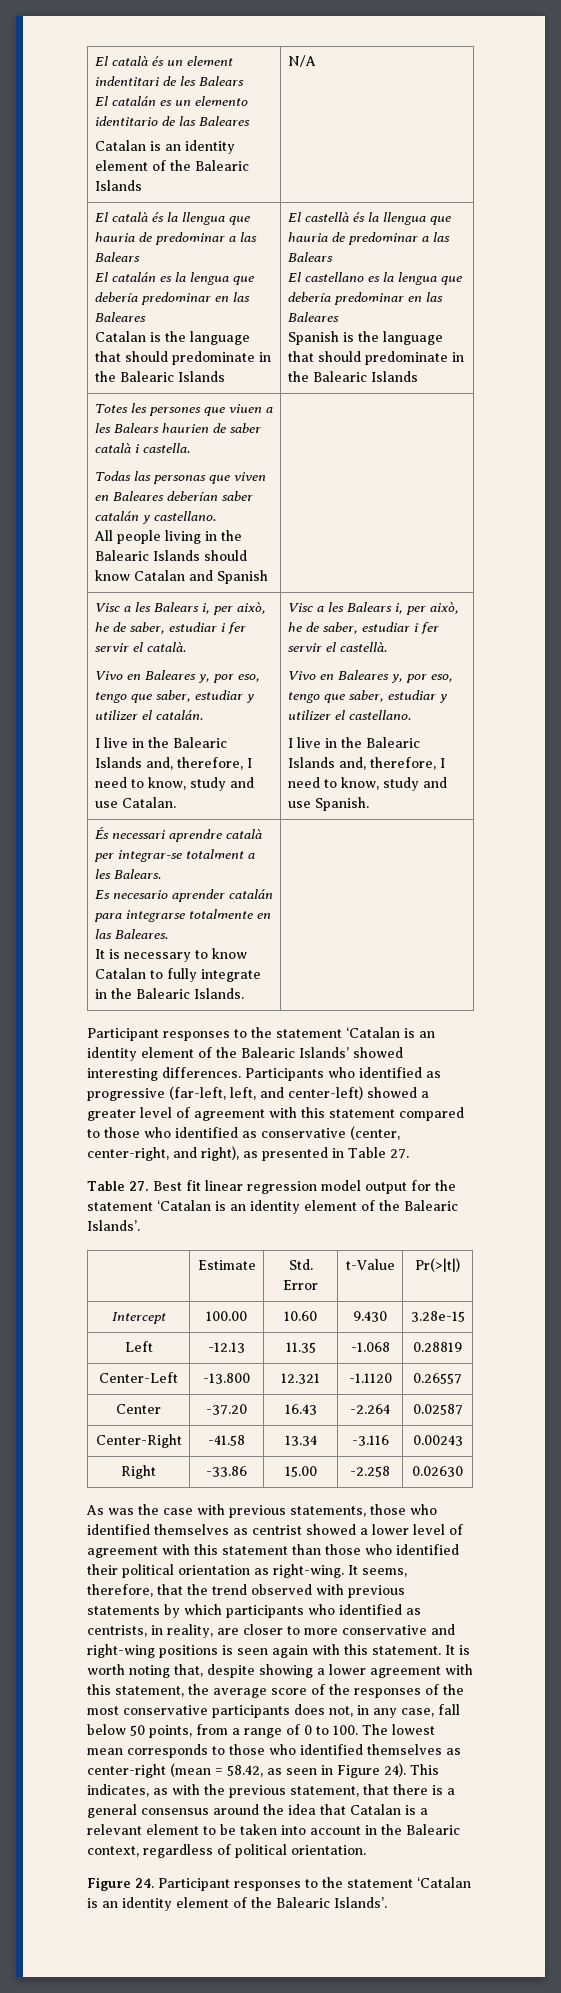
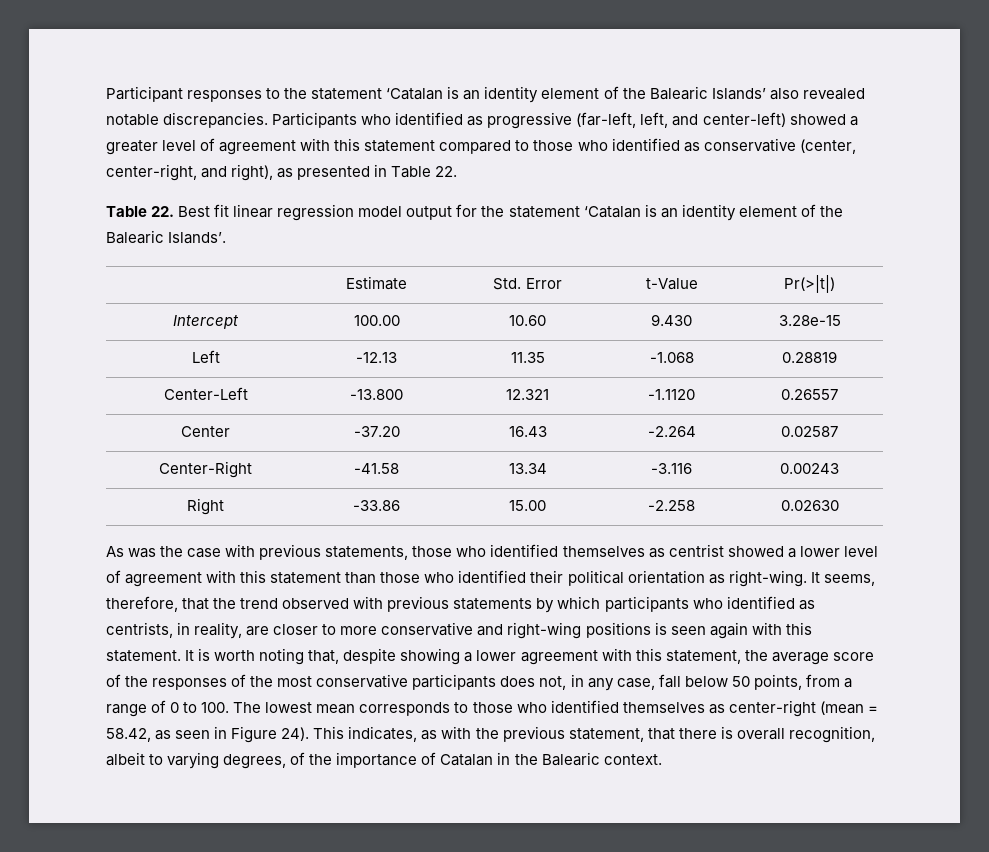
[94,56,233,66] [94,76,244,86] [94,96,248,106] [94,116,250,126] [94,140,235,154] [94,160,249,171] [94,180,142,191] [287,55,316,67] [94,212,250,225] [94,232,257,245] [94,252,140,262] [94,272,254,285] [94,292,250,305] [94,312,146,322] [94,331,250,345] [94,351,271,365] [94,371,225,382] [287,212,451,225] [287,232,450,245] [287,252,333,262] [287,272,462,285] [287,292,443,305] [287,312,339,322] [287,331,443,345] [287,351,464,365] [287,371,418,382] [94,403,273,416] [94,423,261,433] [94,443,190,453] [94,471,266,484] [94,491,253,501] [94,511,216,524] [93,530,242,544] [94,550,247,561] [94,570,268,584] [94,602,266,615] [94,622,246,634] [94,642,186,652] [94,670,260,683] [94,690,254,703] [94,710,203,720] [94,737,227,748] [94,757,252,770] [94,777,254,791] [94,797,176,808] [287,602,459,615] [287,622,439,634] [287,642,387,652] [287,670,453,683] [287,690,447,703] [287,710,411,720] [287,737,420,748] [287,757,445,770] [287,777,447,791] [287,797,369,811] [94,827,262,842] [93,849,255,862] [94,869,161,879] [94,889,273,902] [93,909,271,922] [94,929,168,939] [94,948,247,962] [94,968,261,982] [94,988,244,999] El català és un element indentitari de les Balears // El catalán es un elemento identitario de las Baleares // Catalan is an identity element of the Balearic Islands | N/A // El català és la llengua que hauria de predominar a las Balears // El catalán es la lengua que debería predominar en las Baleares // Catalan is the language that should predominate in the Balearic Islands | El castellà és la llengua que hauria de predominar a las Balears // El castellano es la lengua que debería predominar en las Baleares // Spanish is the language that should predominate in the Balearic Islands // Totes les persones que viuen a les Balears haurien de saber català i castella. // Todas las personas que viven en Baleares deberían saber catalán y castellano. // All people living in the Balearic Islands should know Catalan and Spanish | // Visc a les Balears i, per això, he de saber, estudiar i fer servir el català. // Vivo en Baleares y, por eso, tengo que saber, estudiar y utilizer el catalán. // I live in the Balearic Islands and, therefore, I need to know, study and use Catalan. | Visc a les Balears i, per això, he de saber, estudiar i fer servir el castellà. // Vivo en Baleares y, por eso, tengo que saber, estudiar y utilizer el castellano. // I live in the Balearic Islands and, therefore, I need to know, study and use Spanish. // És necessari aprendre català per integrar-se totalment a les Balears. // Es necesario aprender catalán para integrarse totalmente en las Baleares. // It is necessary to know Catalan to fully integrate in the Balearic Islands. | // -> (106, 94) none
[353,1047,403,1058] [87,1067,241,1081] showed interesting differences. -> [769,88,865,100] [106,112,269,128] also revealed notable discrepancies.
[390,1149,409,1159] [87,1181,149,1191] 27. // Table 27. -> [435,166,458,177] [106,206,175,217] 22. // Table 22.
[447,1788,455,1795] [87,1804,428,1818] [87,1824,460,1835] [87,1844,366,1858] [87,1877,471,1891] [87,1897,387,1911] a general consensus around the idea that Catalan is a relevant element to be taken into account in the Balearic context, regardless of political orientation. // Figure 24. Participant responses to the statement ‘Catalan is an identity element of the Balearic Islands’. -> [736,726,875,743] [106,752,662,769] overall recognition, albeit to varying degrees, of the importance of Catalan in the Balearic context.

